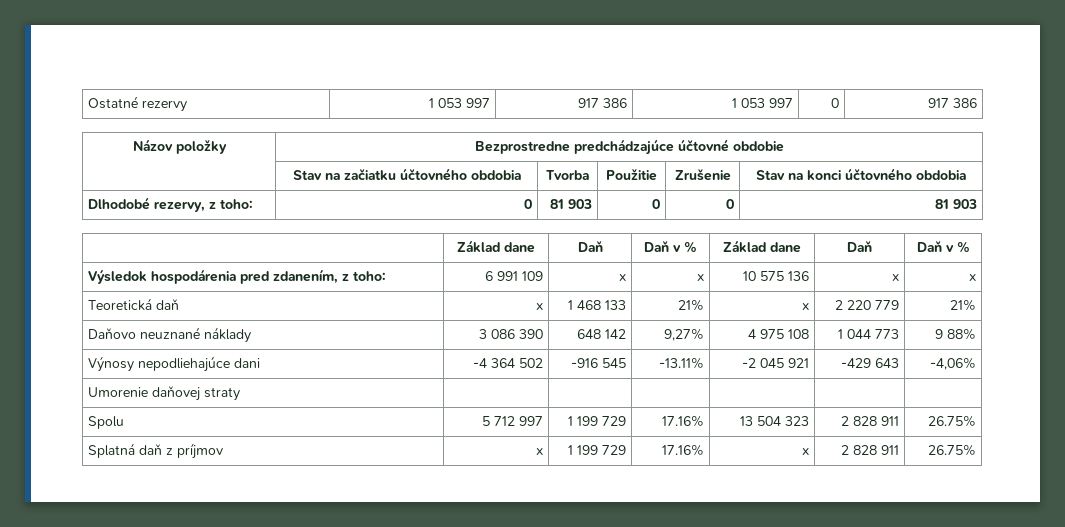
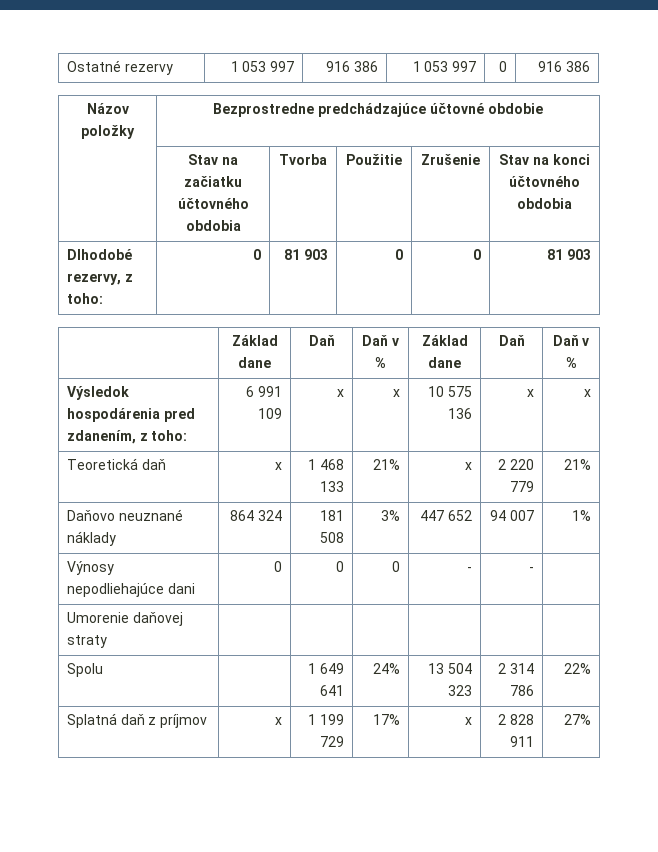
[578,98,600,108] 917 -> [326,61,351,72] 916
[928,98,950,108] 917 -> [538,61,563,72] 916
[479,329,544,339] [577,329,627,339] [664,328,705,341] [748,329,810,339] [838,329,900,339] [935,328,977,340] [87,356,260,372] [473,358,544,368] [571,358,627,368] [659,357,705,369] [742,358,810,368] [841,358,900,368] [930,357,977,370] [87,386,240,401] [87,416,124,429] [482,416,544,426] [568,416,627,426] [662,415,705,427] 3 086 390 | 648 142 | 9,27% | 4 975 108 | 1 044 773 | 9 88% // Výnosy nepodliehajúce dani | -4 364 502 | -916 545 | -13.11% | -2 045 921 | -429 643 | -4,06% // Umorenie daňovej straty | | | | | | // Spolu | 5 712 997 | 1 199 729 | 17.16% -> [230,510,283,521] [320,510,345,521] [320,532,345,543] [381,510,401,521] [420,510,473,521] [490,510,535,521] [572,510,592,521] [66,561,114,575] [66,583,195,597] [274,561,283,572] [336,561,345,572] [392,561,401,572] [467,567,473,572] [529,567,535,572] [66,612,183,626] [66,635,107,648] [66,663,103,677] [308,663,345,674] [320,685,345,696] [373,663,401,674] 864 324 | 181 508 | 3% | 447 652 | 94 007 | 1% // Výnosy nepodliehajúce dani | 0 | 0 | 0 | - | - | // Umorenie daňovej straty | | | | | | // Spolu | | 1 649 641 | 24%
[853,416,900,426] [928,415,977,427] 828 911 | 26.75% -> [510,663,535,674] [510,685,535,696] [564,663,592,674] 314 786 | 22%
[662,444,705,456] 17.16% -> [373,714,401,725] 17%
[928,444,977,456] 26.75% -> [564,714,592,725] 27%

